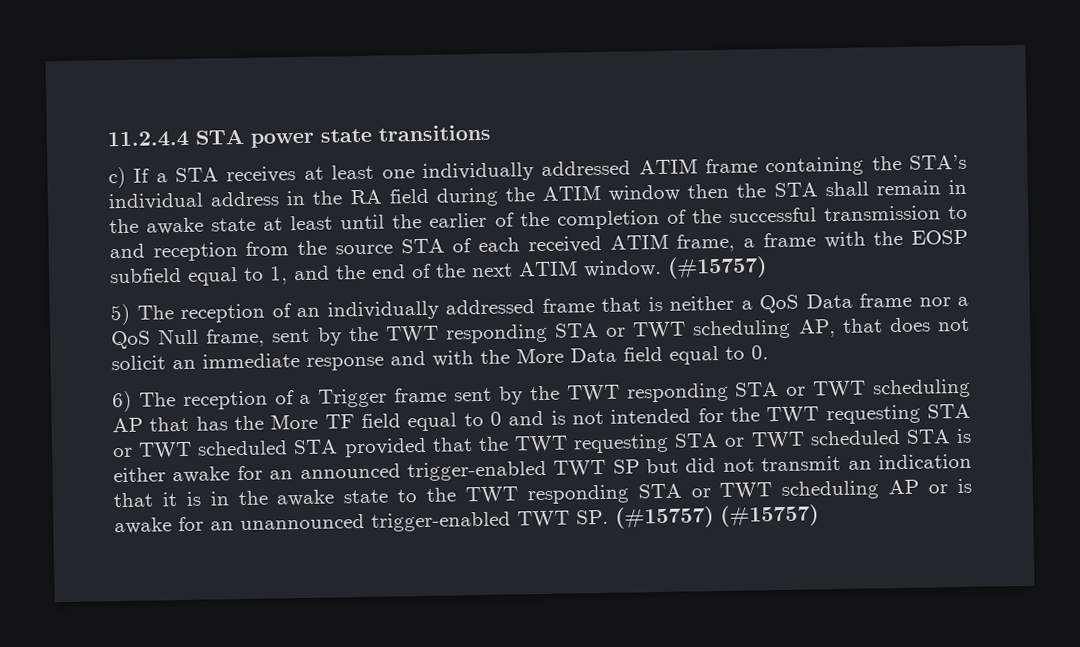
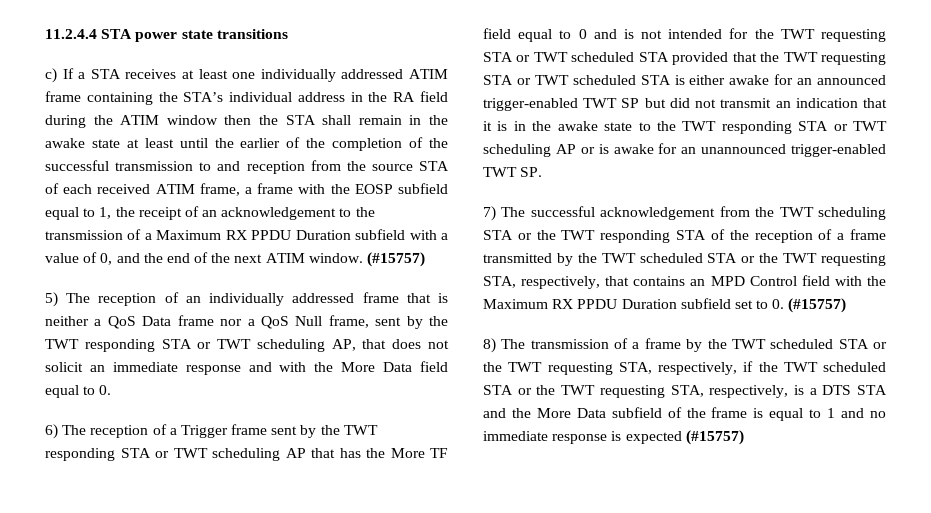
(288, 275) none -> [115,206,375,220] [45,229,449,240] [45,252,113,265] the receipt of an acknowledgement to the transmission of a Maximum RX PPDU Duration subfield with a value of 0,
[615,506,714,529] (#15757) -> [483,206,886,221] [483,229,886,243] [483,253,886,266] [483,275,886,289] [483,298,847,313] [483,338,888,353] [483,361,886,375] [483,385,887,398] [483,407,886,421] [483,431,682,444] // 7) The successful acknowledgement from the TWT scheduling STA or the TWT responding STA of the reception of a frame transmitted by the TWT scheduled STA or the TWT requesting STA, respectively, that contains an MPD Control field with the Maximum RX PPDU Duration subfield set to 0. (#15757) // 8) The transmission of a frame by the TWT scheduled STA or the TWT requesting STA, respectively, if the TWT scheduled STA or the TWT requesting STA, respectively, is a DTS STA and the More Data subfield of the frame is equal to 1 and no immediate response is expected

